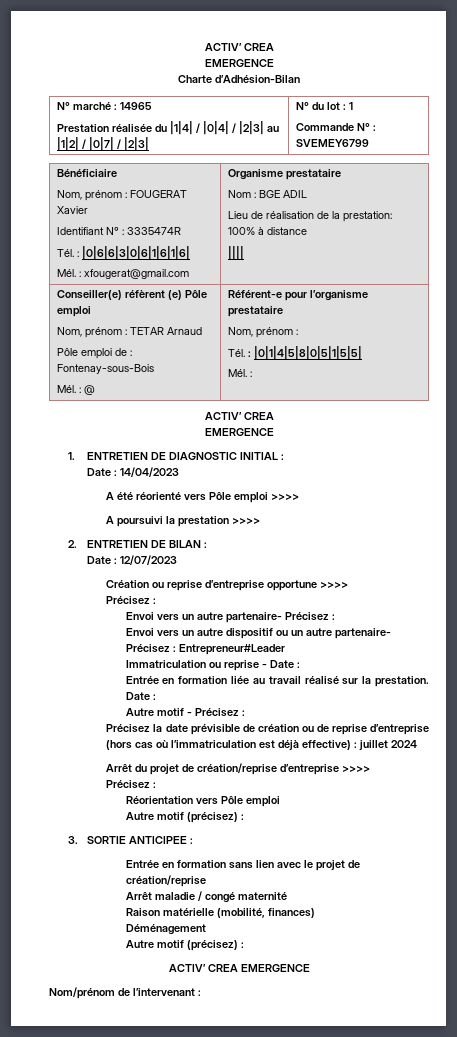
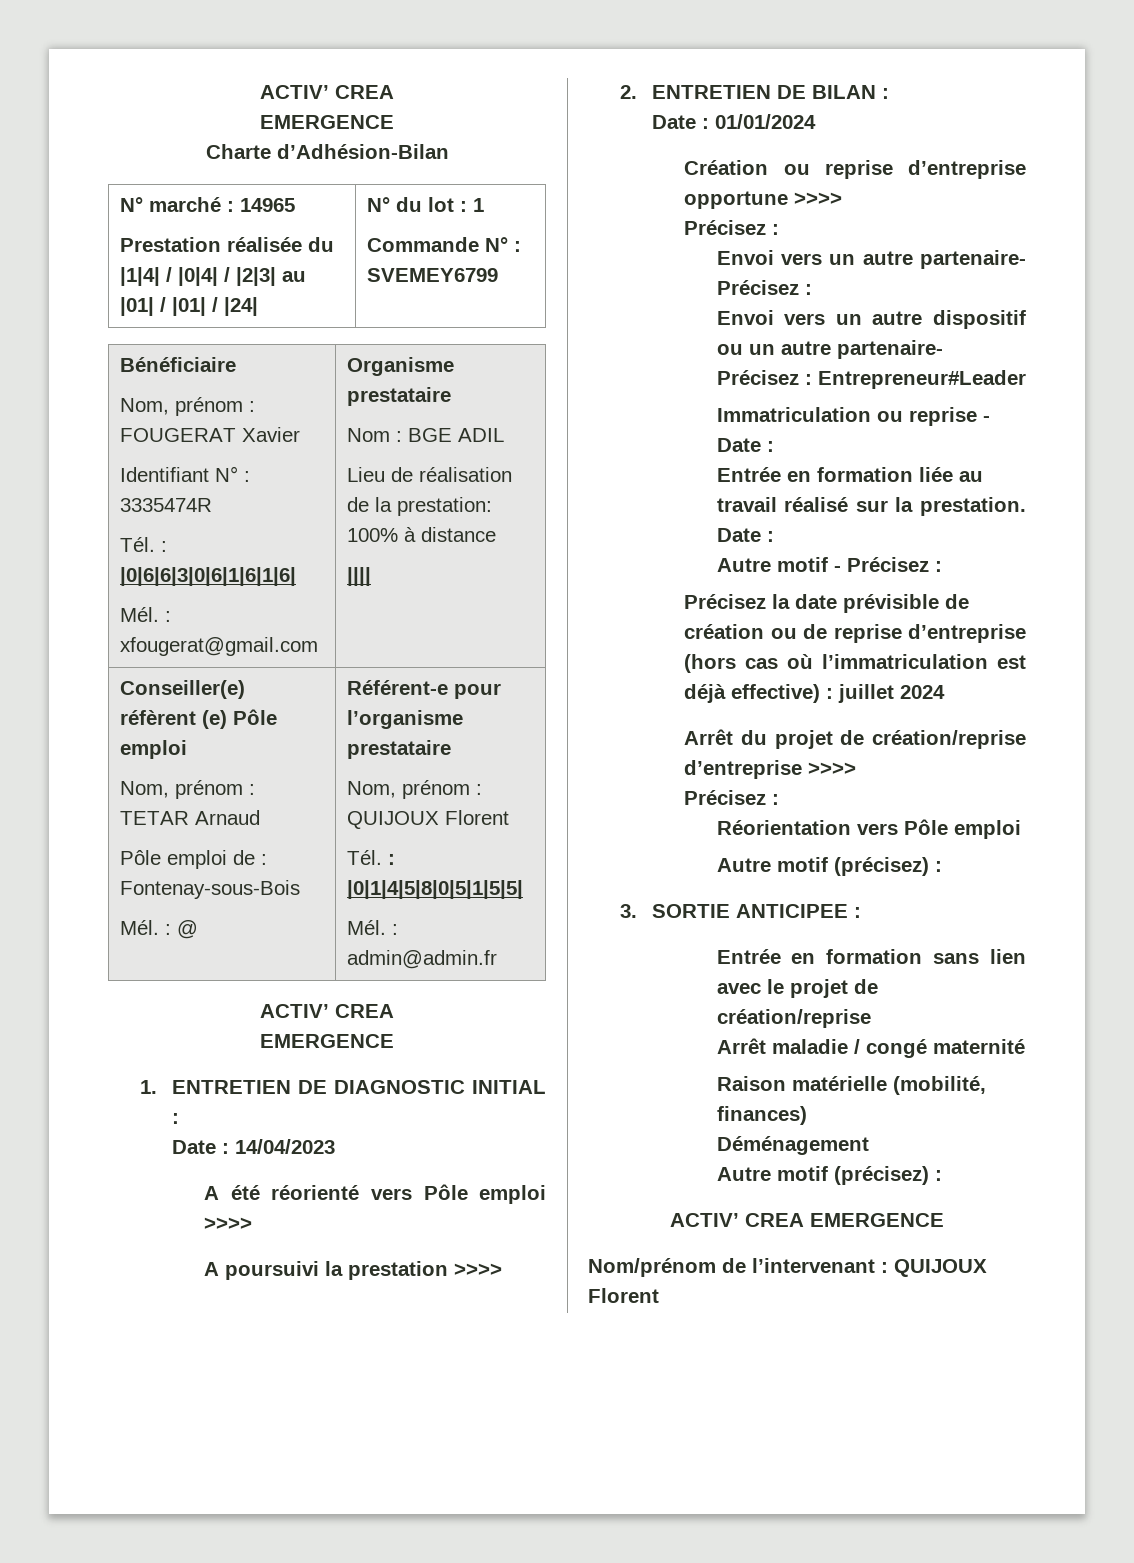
[56,137,149,151] |1|2| / |0|7| / |2|3| -> [119,297,258,316] |01| / |01| / |24|
(298, 332) none -> [346,810,509,829] QUIJOUX Florent
(252, 374) none -> [346,950,497,969] admin@admin.fr
[120,555,178,565] 12/07/2023 -> [715,114,817,129] 01/01/2024
(201, 993) none -> [894,1259,987,1277] [588,1288,659,1303] QUIJOUX Florent

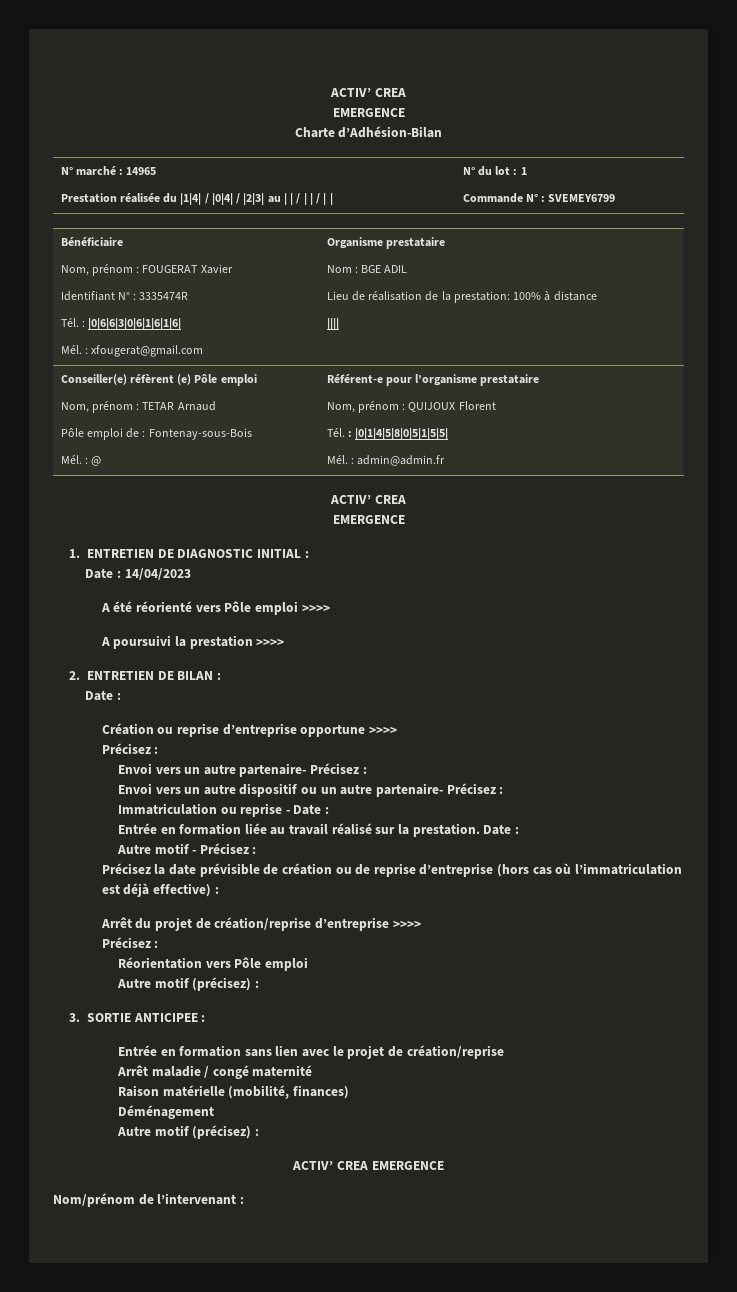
[119,297,258,316] |01| / |01| / |24| -> [283,193,333,205] | | / | | / | |
[715,114,817,129] 01/01/2024 -> (122, 696) none
[817,370,1026,389] Entrepreneur#Leader -> (504, 790) none
[838,684,946,703] juillet 2024 -> (219, 890) none
[894,1259,987,1277] [588,1288,659,1303] QUIJOUX Florent -> (244, 1200) none

